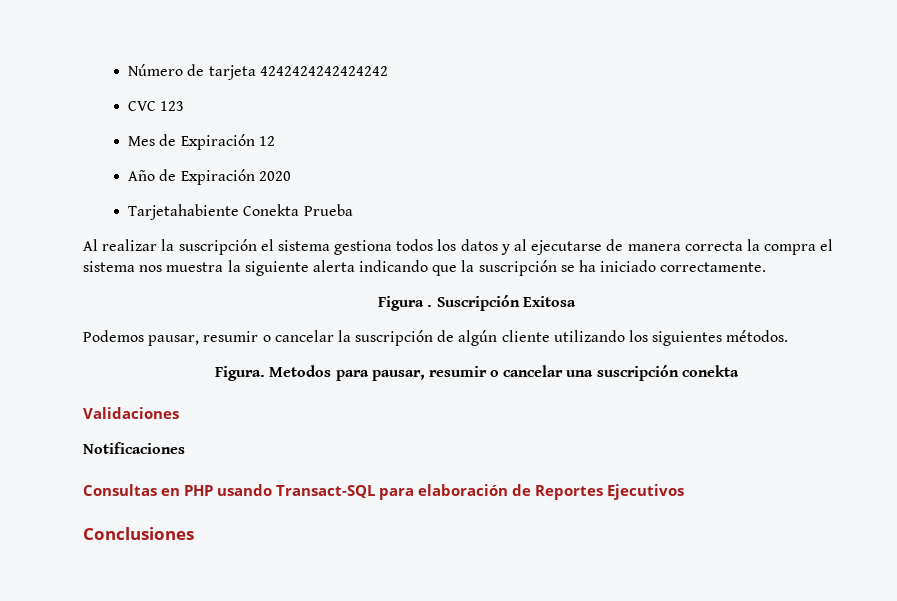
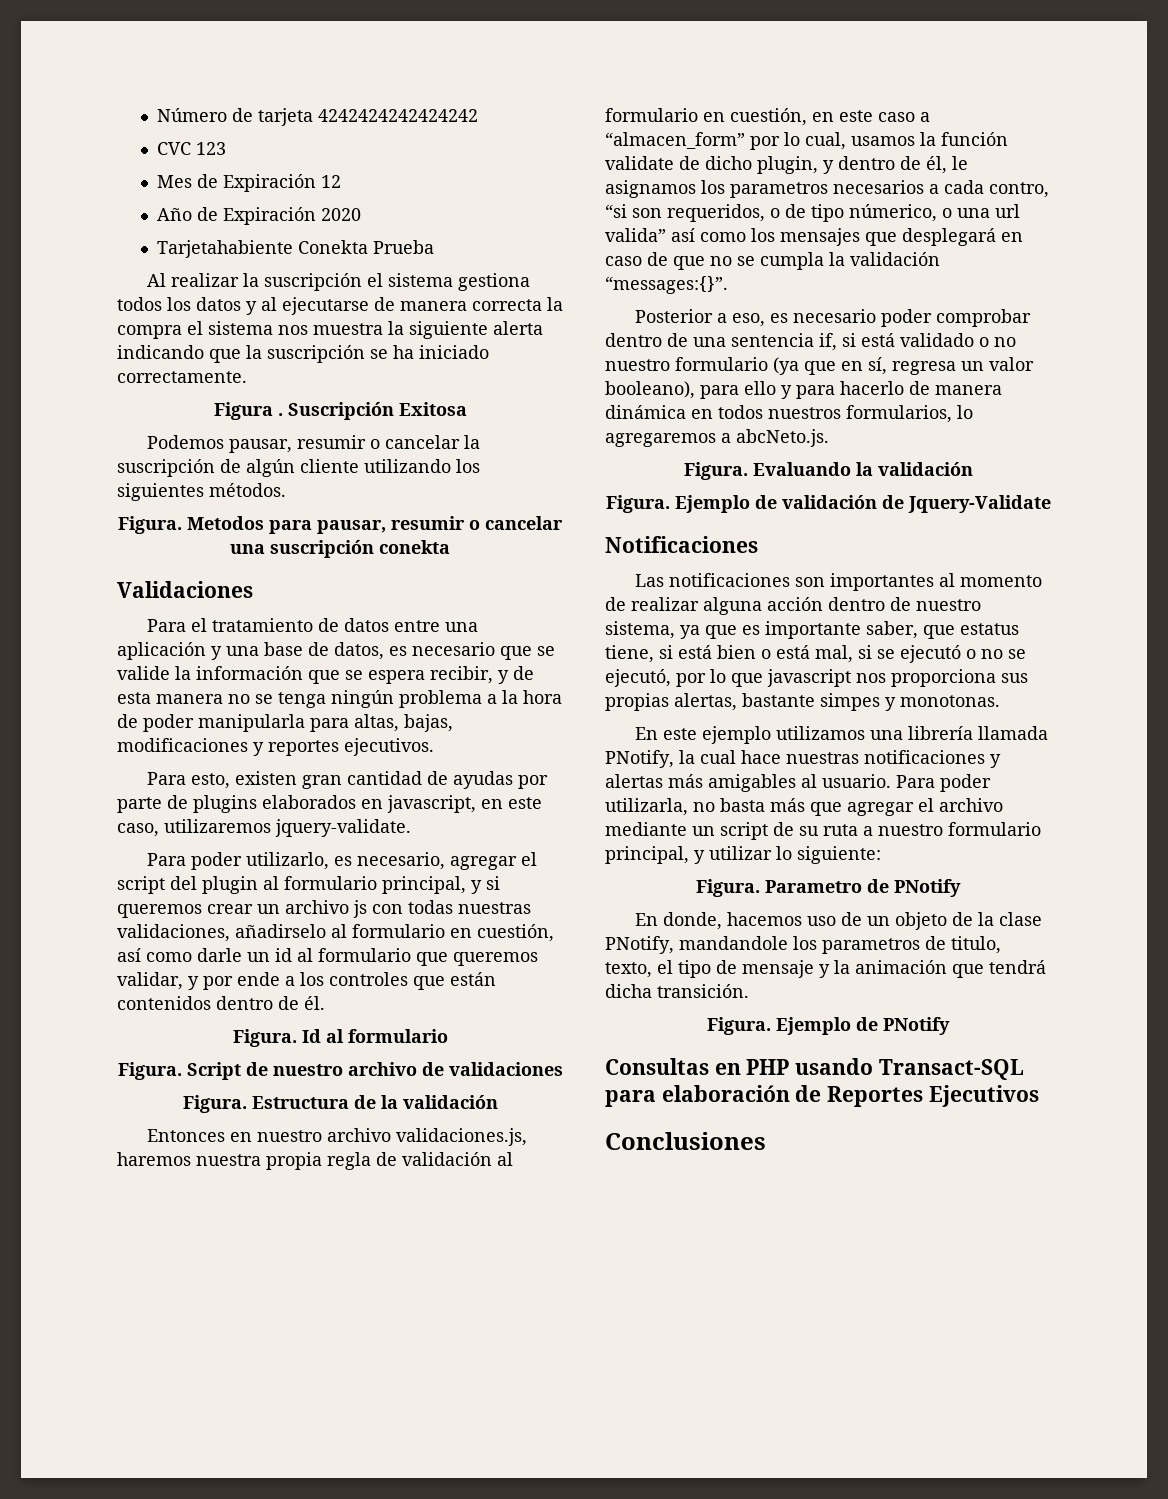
[83,442,185,454] Notificaciones -> [146,618,478,632] [117,642,555,660] [117,666,534,684] [117,690,562,708] [117,714,453,732] [117,738,434,756] [146,771,548,789] [117,795,542,813] [117,819,411,837] [146,852,537,870] [117,876,500,894] [117,900,531,918] [117,924,554,942] [117,948,538,966] [117,972,496,990] [117,996,325,1010] [232,1029,448,1047] [117,1062,563,1080] [182,1095,498,1113] [146,1128,527,1146] [117,1152,513,1170] [605,108,930,126] [605,132,1008,150] [605,156,968,174] [605,180,1049,198] [605,204,1020,222] [605,228,1023,246] [605,252,940,270] [605,276,728,294] [634,309,1031,327] [605,333,1016,351] [605,357,1034,375] [605,381,1002,399] [605,405,973,423] [605,429,829,447] [683,462,973,480] [605,495,1051,513] [605,536,758,553] [634,573,1042,591] [605,597,981,615] [605,621,1019,639] [605,645,1026,663] [605,669,1028,687] [605,693,1000,711] [634,726,1048,744] [605,750,1001,768] [605,774,991,792] [605,798,1003,816] [605,822,1041,840] [605,846,881,864] [696,879,961,897] [634,912,1042,930] [605,936,1001,954] [605,960,1046,978] [605,984,749,998] [707,1017,950,1035] Para el tratamiento de datos entre una aplicación y una base de datos, es necesario que se valide la información que se espera recibir, y de esta manera no se tenga ningún problema a la hora de poder manipularla para altas, bajas, modificaciones y reportes ejecutivos. // Para esto, existen gran cantidad de ayudas por parte de plugins elaborados en javascript, en este caso, utilizaremos jquery-validate. // Para poder utilizarlo, es necesario, agregar el script del plugin al formulario principal, y si queremos crear un archivo js con todas nuestras validaciones, añadirselo al formulario en cuestión, así como darle un id al formulario que queremos validar, y por ende a los controles que están contenidos dentro de él. // Figura. Id al formulario // Figura. Script de nuestro archivo de validaciones // Figura. Estructura de la validación // Entonces en nuestro archivo validaciones.js, haremos nuestra propia regla de validación al formulario en cuestión, en este caso a “almacen_form” por lo cual, usamos la función validate de dicho plugin, y dentro de él, le asignamos los parametros necesarios a cada contro, “si son requeridos, o de tipo númerico, o una url valida” así como los mensajes que desplegará en caso de que no se cumpla la validación “messages:{}”. // Posterior a eso, es necesario poder comprobar dentro de una sentencia if, si está validado o no nuestro formulario (ya que en sí, regresa un valor booleano), para ello y para hacerlo de manera dinámica en todos nuestros formularios, lo agregaremos a abcNeto.js. // Figura. Evaluando la validación // Figura. Ejemplo de validación de Jquery-Validate // Notificaciones // Las notificaciones son importantes al momento de realizar alguna acción dentro de nuestro sistema, ya que es importante saber, que estatus tiene, si está bien o está mal, si se ejecutó o no se ejecutó, por lo que javascript nos proporciona sus propias alertas, bastante simpes y monotonas. // En este ejemplo utilizamos una librería llamada PNotify, la cual hace nuestras notificaciones y alertas más amigables al usuario. Para poder utilizarla, no basta más que agregar el archivo mediante un script de su ruta a nuestro formulario principal, y utilizar lo siguiente: // Figura. Parametro de PNotify // En donde, hacemos uso de un objeto de la clase PNotify, mandandole los parametros de titulo, texto, el tipo de mensaje y la animación que tendrá dicha transición. // Figura. Ejemplo de PNotify

